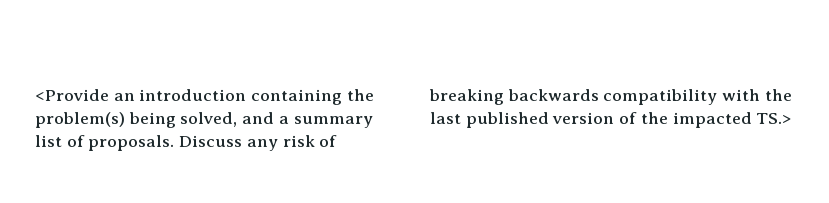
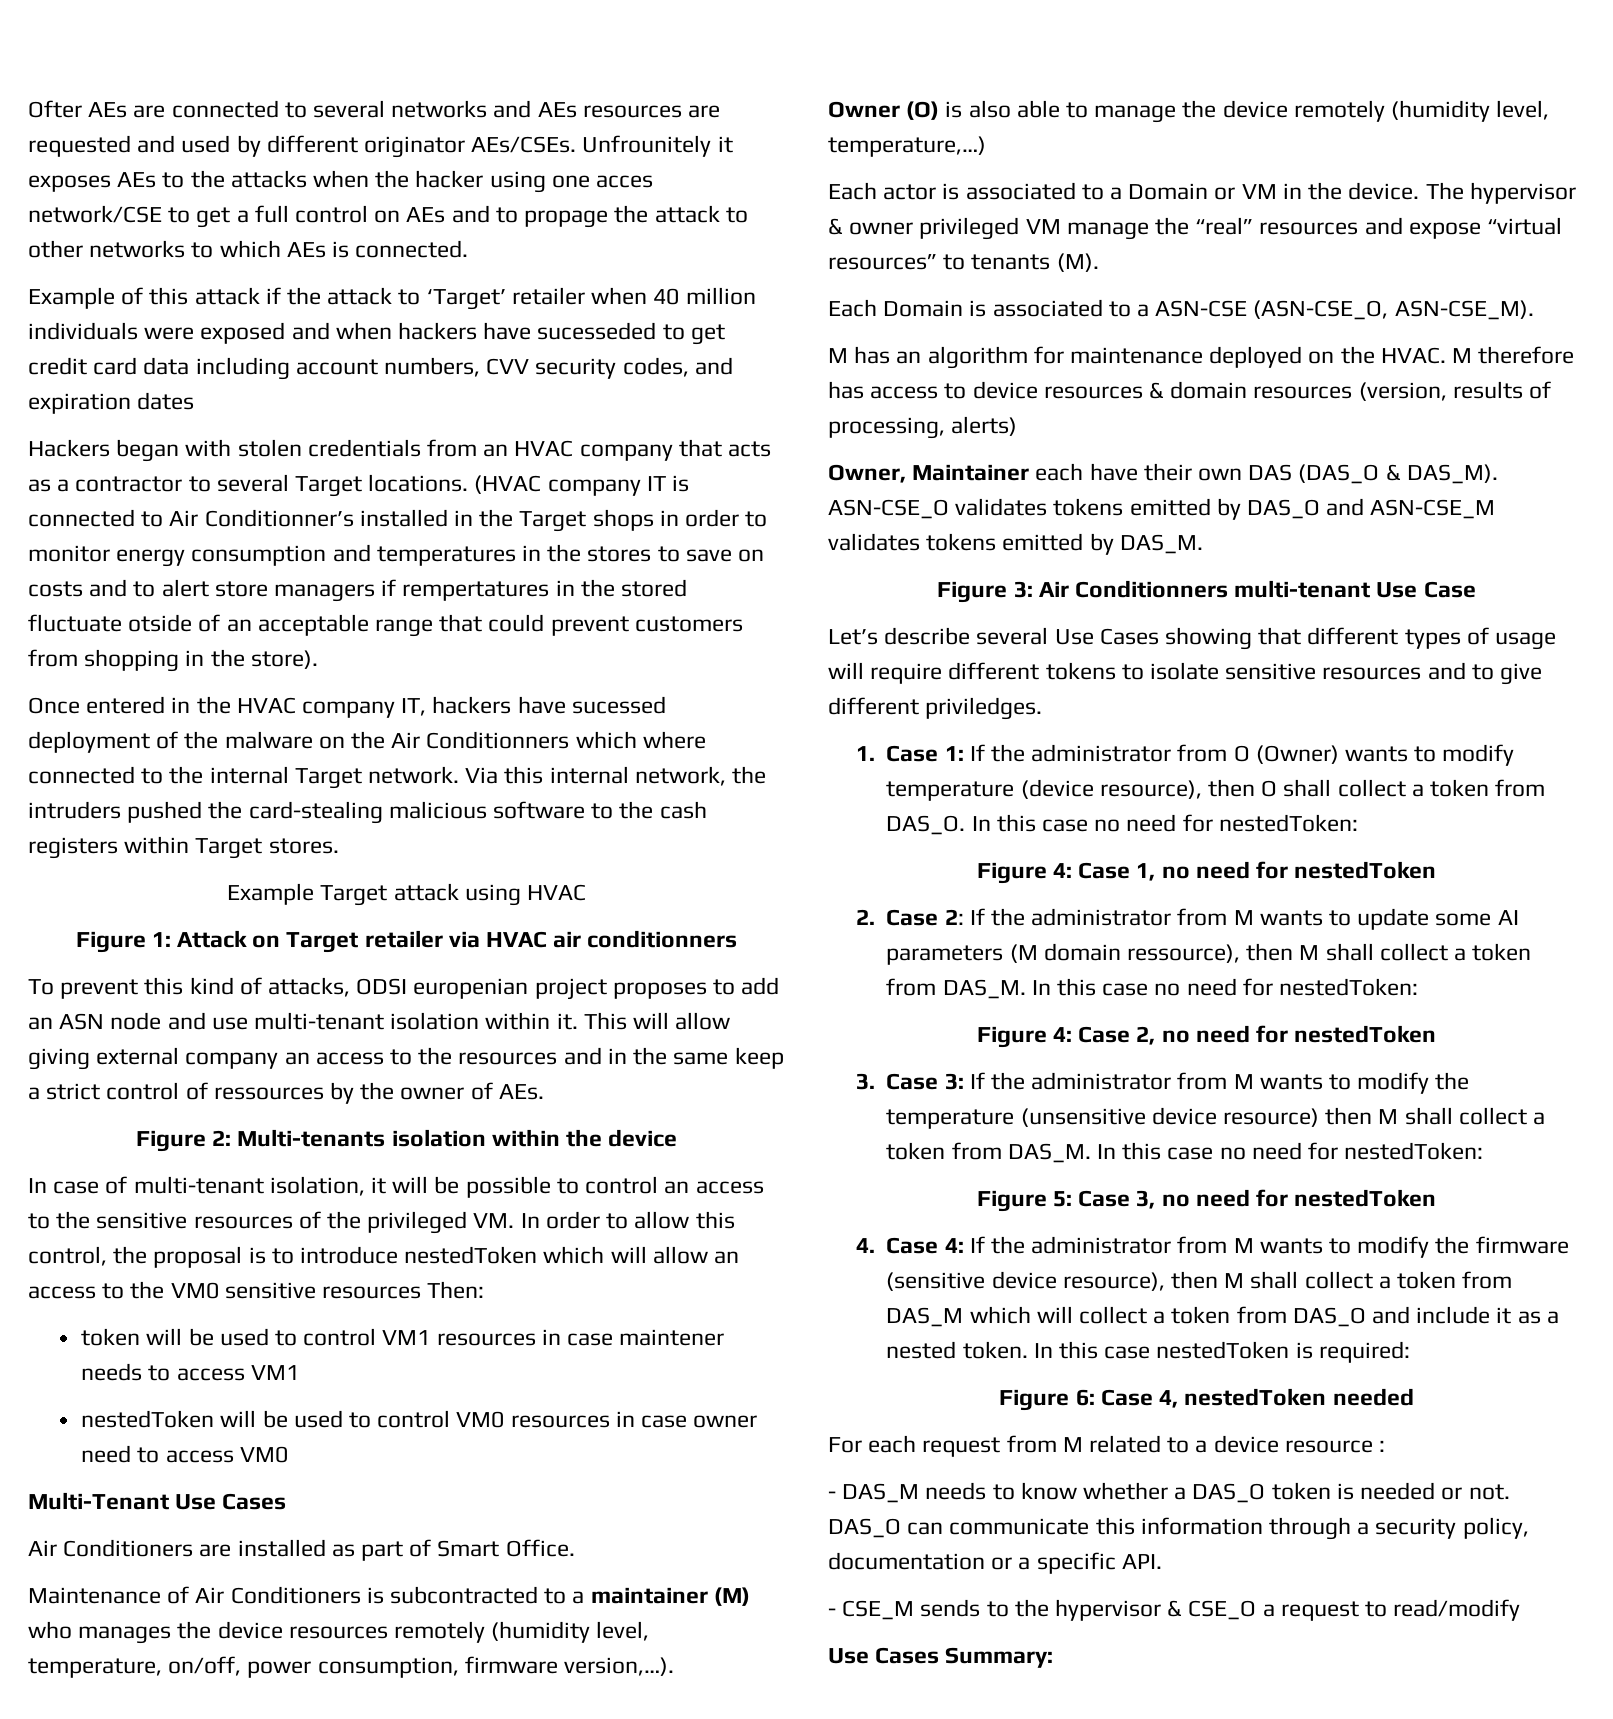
[35,89,374,105] [35,112,373,128] [35,135,338,151] [429,89,792,105] [430,112,792,128] <Provide an introduction containing the problem(s) being solved, and a summary list of proposals. Discuss any risk of breaking backwards compatibility with the last published version of the impacted TS.> -> [28,100,721,118] [28,135,733,158] [28,170,654,193] [28,205,748,228] [28,240,469,258] [28,287,756,310] [28,322,725,345] [28,357,733,380] [28,392,195,414] [28,439,772,462] [28,474,690,497] [28,509,768,532] [28,544,765,567] [28,579,688,602] [28,614,743,637] [28,649,318,672] [28,696,666,718] [28,731,706,753] [28,766,767,789] [28,801,707,824] [28,836,339,859] [227,883,586,906] [75,930,738,953] [28,977,780,1000] [28,1012,731,1030] [28,1047,784,1070] [28,1082,544,1104] [135,1129,678,1152] [28,1176,764,1198] [28,1211,735,1234] [28,1246,740,1268] [28,1281,485,1299] [81,1328,725,1346] [81,1363,299,1381] [81,1410,758,1428] [81,1445,288,1463] [28,1492,287,1510] [28,1539,575,1561] [28,1586,750,1606] [28,1621,650,1644] [28,1656,675,1678] [828,100,1550,123] [828,136,986,157] [828,182,1576,204] [828,217,1563,240] [828,253,1099,272] [828,299,1534,320] [828,346,1575,369] [828,381,1552,401] [828,416,1018,439] [828,463,1498,484] [828,498,1496,520] [828,533,1203,555] [937,580,1476,603] [828,627,1557,650] [828,662,1543,685] [828,697,1043,720] [855,744,1515,766] [886,779,1546,801] [886,814,1358,835] [976,861,1437,884] [855,908,1519,930] [886,943,1532,965] [886,978,1419,999] [976,1025,1437,1048] [855,1072,1470,1094] [886,1107,1546,1129] [886,1142,1484,1163] [976,1189,1437,1212] [855,1236,1569,1258] [886,1271,1513,1291] [886,1306,1559,1327] [886,1341,1410,1363] [999,1388,1414,1411] [828,1435,1386,1457] [828,1482,1510,1503] [828,1517,1529,1540] [828,1552,1162,1574] [828,1599,1521,1621] [828,1647,1054,1668] Ofter AEs are connected to several networks and AEs resources are requested and used by different originator AEs/CSEs. Unfrounitely it exposes AEs to the attacks when the hacker using one acces network/CSE to get a full control on AEs and to propage the attack to other networks to which AEs is connected. // Example of this attack if the attack to ‘Target’ retailer when 40 million individuals were exposed and when hackers have sucesseded to get credit card data including account numbers, CVV security codes, and expiration dates // Hackers began with stolen credentials from an HVAC company that acts as a contractor to several Target locations. (HVAC company IT is connected to Air Conditionner’s installed in the Target shops in order to monitor energy consumption and temperatures in the stores to save on costs and to alert store managers if rempertatures in the stored fluctuate otside of an acceptable range that could prevent customers from shopping in the store). // Once entered in the HVAC company IT, hackers have sucessed deployment of the malware on the Air Conditionners which where connected to the internal Target network. Via this internal network, the intruders pushed the card-stealing malicious software to the cash registers within Target stores. // Example Target attack using HVAC // Figure 1: Attack on Target retailer via HVAC air conditionners // To prevent this kind of attacks, ODSI europenian project proposes to add an ASN node and use multi-tenant isolation within it. This will allow giving external company an access to the resources and in the same keep a strict control of ressources by the owner of AEs. // Figure 2: Multi-tenants isolation within the device // In case of multi-tenant isolation, it will be possible to control an access to the sensitive resources of the privileged VM. In order to allow this control, the proposal is to introduce nestedToken which will allow an access to the VM0 sensitive resources Then: // token will be used to control VM1 resources in case maintener needs to access VM1 // nestedToken will be used to control VM0 resources in case owner need to access VM0 // Multi-Tenant Use Cases // Air Conditioners are installed as part of Smart Office. // Maintenance of Air Conditioners is subcontracted to a maintainer (M) who manages the device resources remotely (humidity level, temperature, on/off, power consumption, firmware version,…). // Owner (O) is also able to manage the device remotely (humidity level, temperature,…) // Each actor is associated to a Domain or VM in the device. The hypervisor & owner privileged VM manage the “real” resources and expose “virtual resources” to tenants (M). // Each Domain is associated to a ASN-CSE (ASN-CSE_O, ASN-CSE_M). // M has an algorithm for maintenance deployed on the HVAC. M therefore has access to device resources & domain resources (version, results of processing, alerts) // Owner, Maintainer each have their own DAS (DAS_O & DAS_M). ASN-CSE_O validates tokens emitted by DAS_O and ASN-CSE_M validates tokens emitted by DAS_M. // Figure 3: Air Conditionners multi-tenant Use Case // Let’s describe several Use Cases showing that different types of usage will require different tokens to isolate sensitive resources and to give different priviledges. // 1. Case 1: If the administrator from O (Owner) wants to modify temperature (device resource), then O shall collect a token from DAS_O. In this case no need for nestedToken: // Figure 4: Case 1, no need for nestedToken // 2. Case 2: If the administrator from M wants to update some AI parameters (M domain ressource), then M shall collect a token from DAS_M. In this case no need for nestedToken: // Figure 4: Case 2, no need for nestedToken // 3. Case 3: If the administrator from M wants to modify the temperature (unsensitive device resource) then M shall collect a token from DAS_M. In this case no need for nestedToken: // Figure 5: Case 3, no need for nestedToken // 4. Case 4: If the administrator from M wants to modify the firmware (sensitive device resource), then M shall collect a token from DAS_M which will collect a token from DAS_O and include it as a nested token. In this case nestedToken is required: // Figure 6: Case 4, nestedToken needed // For each request from M related to a device resource : // - DAS_M needs to know whether a DAS_O token is needed or not. DAS_O can communicate this information through a security policy, documentation or a specific API. // - CSE_M sends to the hypervisor & CSE_O a request to read/modify // Use Cases Summary:

